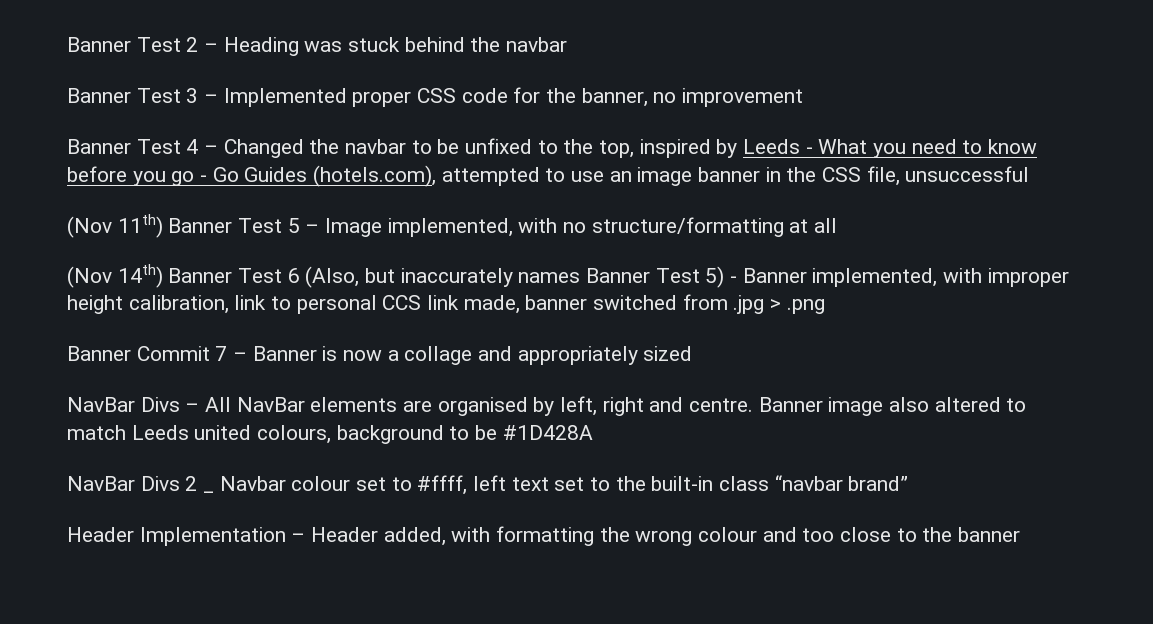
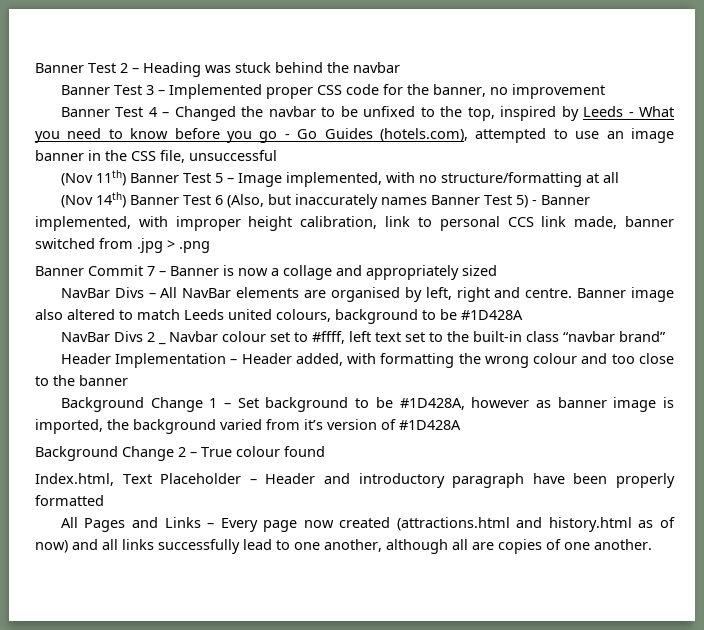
(1021, 534) none -> [60,397,674,412] [35,419,461,434] [35,446,325,461] [35,473,676,488] [35,495,104,506] [60,517,675,532] [35,539,652,554] // Background Change 1 – Set background to be #1D428A, however as banner image is imported, the background varied from it’s version of #1D428A // Background Change 2 – True colour found // Index.html, Text Placeholder – Header and introductory paragraph have been properly formatted // All Pages and Links – Every page now created (attractions.html and history.html as of now) and all links successfully lead to one another, although all are copies of one another.

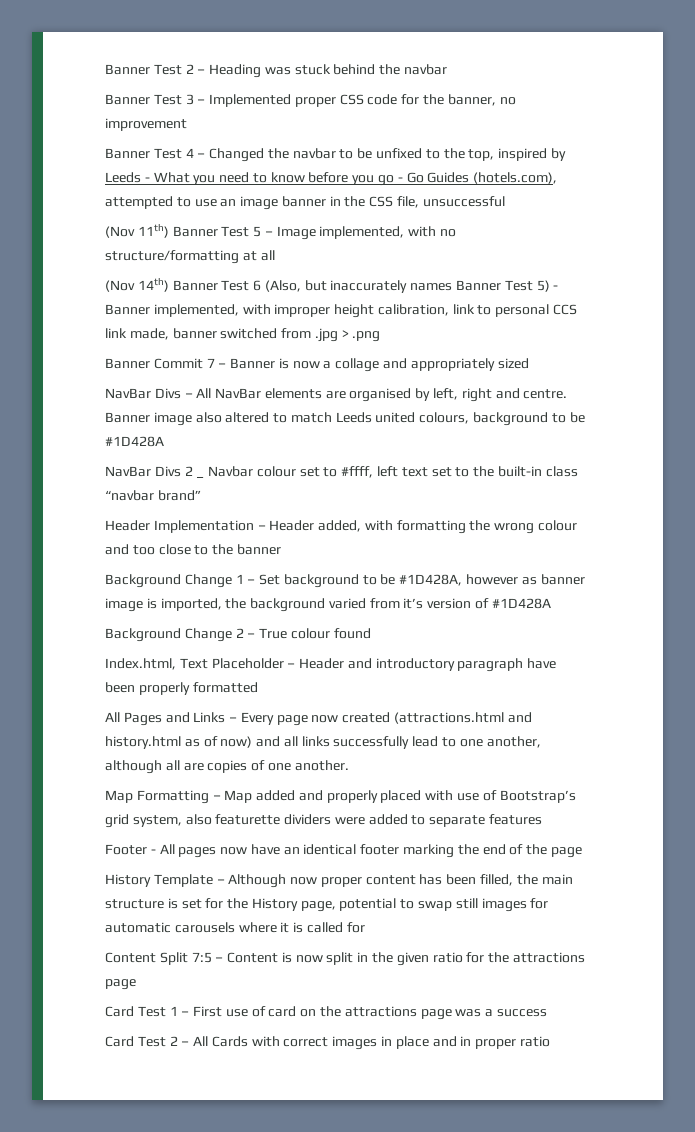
(652, 544) none -> [105,790,576,804] [105,814,543,828] [105,844,582,858] [105,874,573,888] [105,898,549,912] [105,922,365,933] [105,952,585,966] [105,979,136,990] [105,1006,547,1020] [105,1036,550,1050] // Map Formatting – Map added and properly placed with use of Bootstrap’s grid system, also featurette dividers were added to separate features // Footer - All pages now have an identical footer marking the end of the page // History Template – Although now proper content has been filled, the main structure is set for the History page, potential to swap still images for automatic carousels where it is called for // Content Split 7:5 – Content is now split in the given ratio for the attractions page // Card Test 1 – First use of card on the attractions page was a success // Card Test 2 – All Cards with correct images in place and in proper ratio

